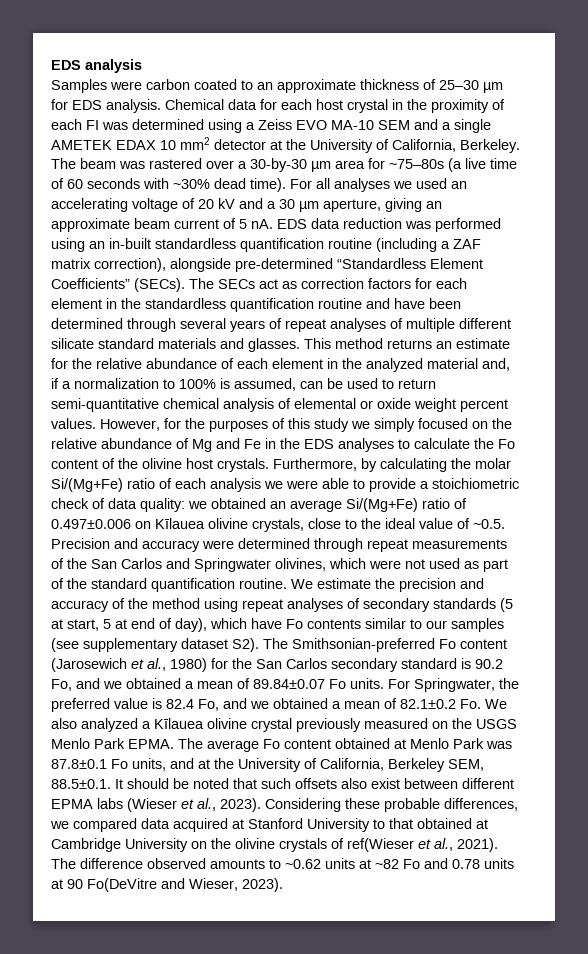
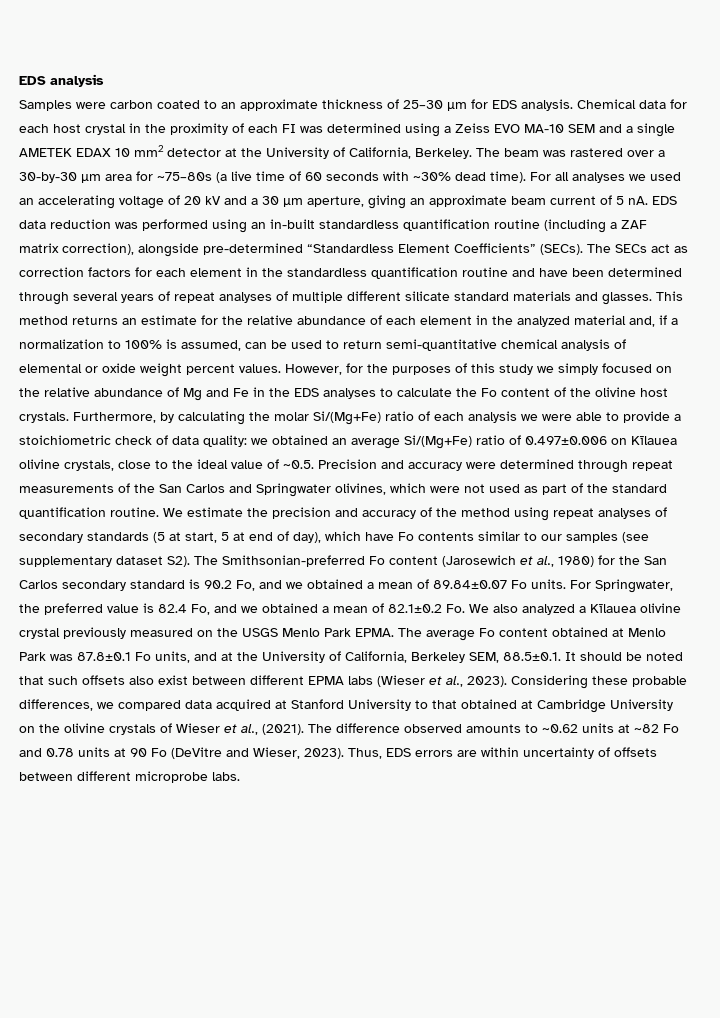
[347,838,498,852] ref(Wieser et al., 2021). -> [176,723,304,735] Wieser et al., (2021).
[87,878,157,892] Fo(DeVitre -> [151,747,222,759] Fo (DeVitre
(283, 885) none -> [348,747,657,759] [19,771,240,783] Thus, EDS errors are within uncertainty of offsets between different microprobe labs.

